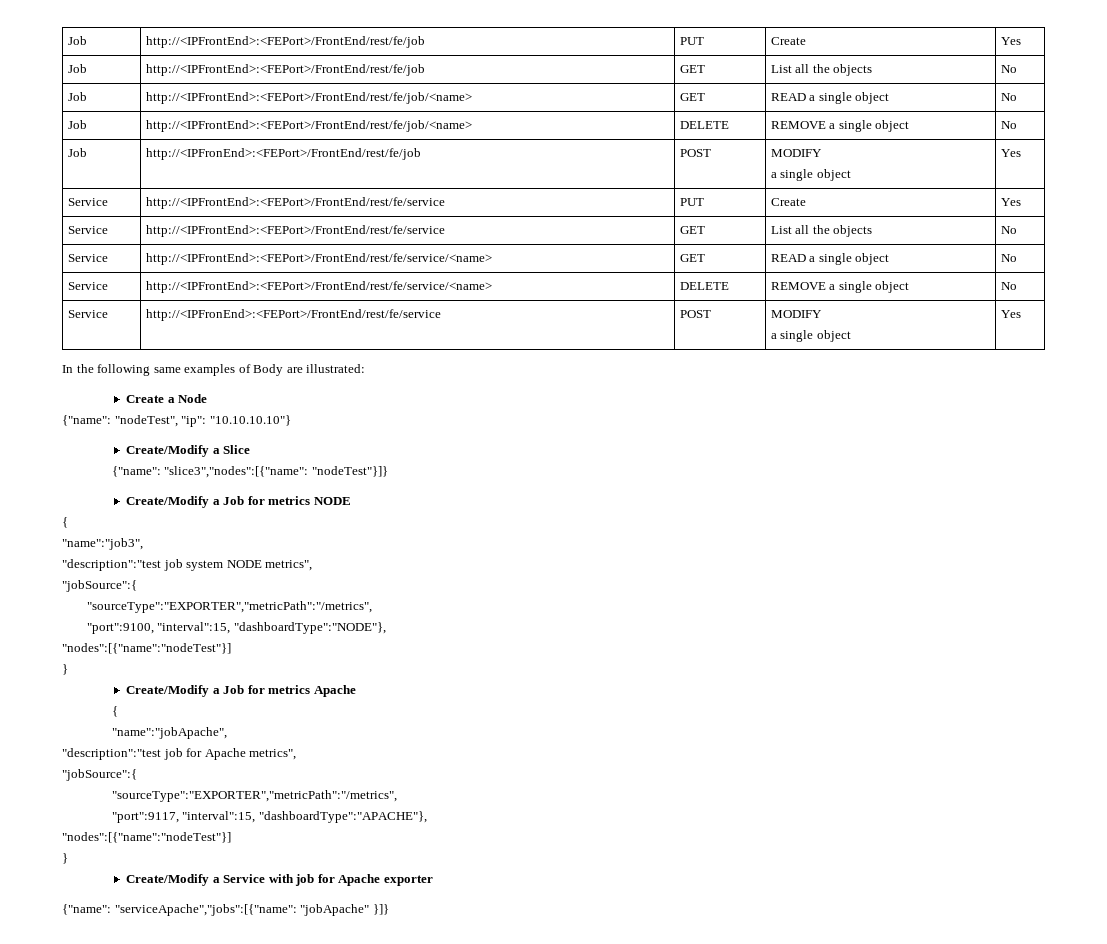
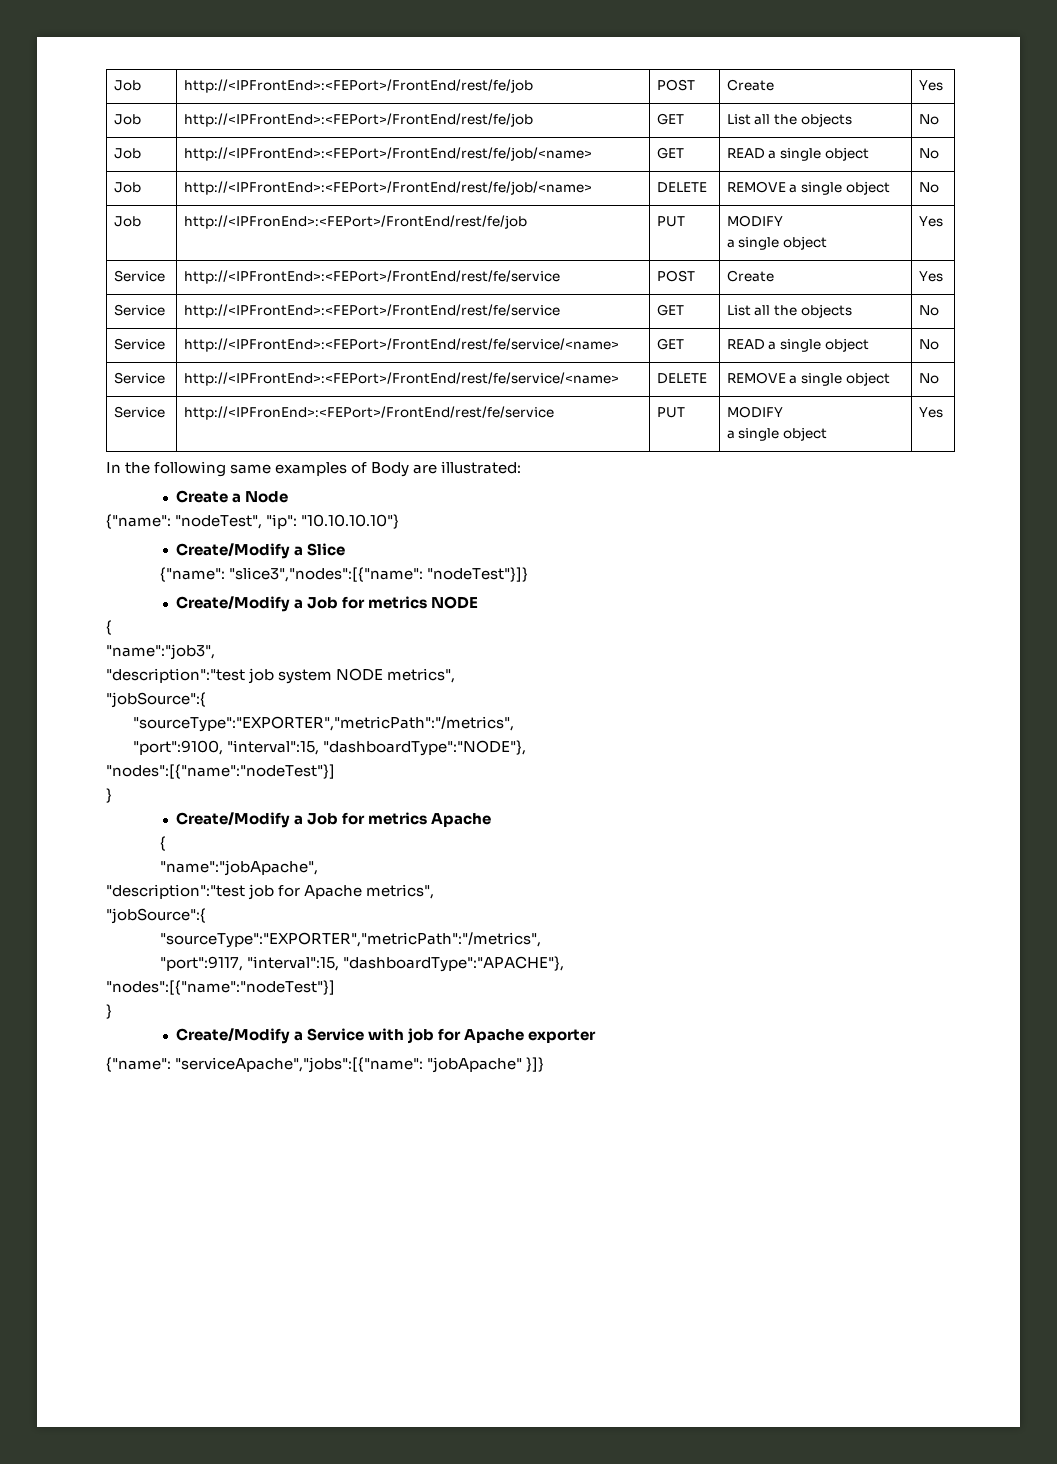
[67,36,87,45] [145,36,425,48] [679,37,704,45] Job | http://<IPFrontEnd>:<FEPort>/FrontEnd/rest/fe/job | PUT -> [113,80,141,91] [183,79,533,93] [656,79,695,91] Job | http://<IPFrontEnd>:<FEPort>/FrontEnd/rest/fe/job | POST
[679,149,711,157] POST -> [656,216,685,227] PUT
[679,198,704,206] PUT -> [656,270,695,282] POST
[679,310,711,318] POST -> [656,407,685,418] PUT

